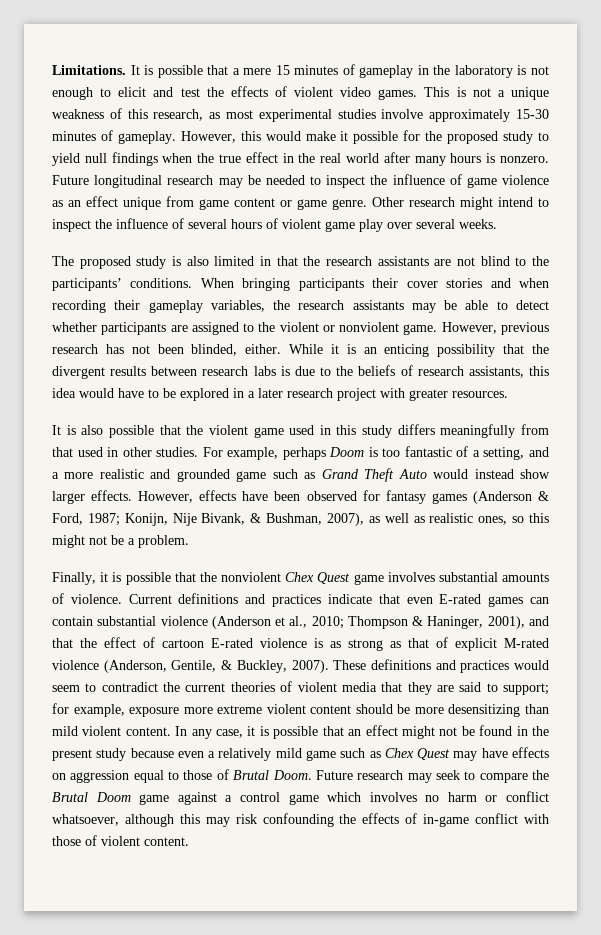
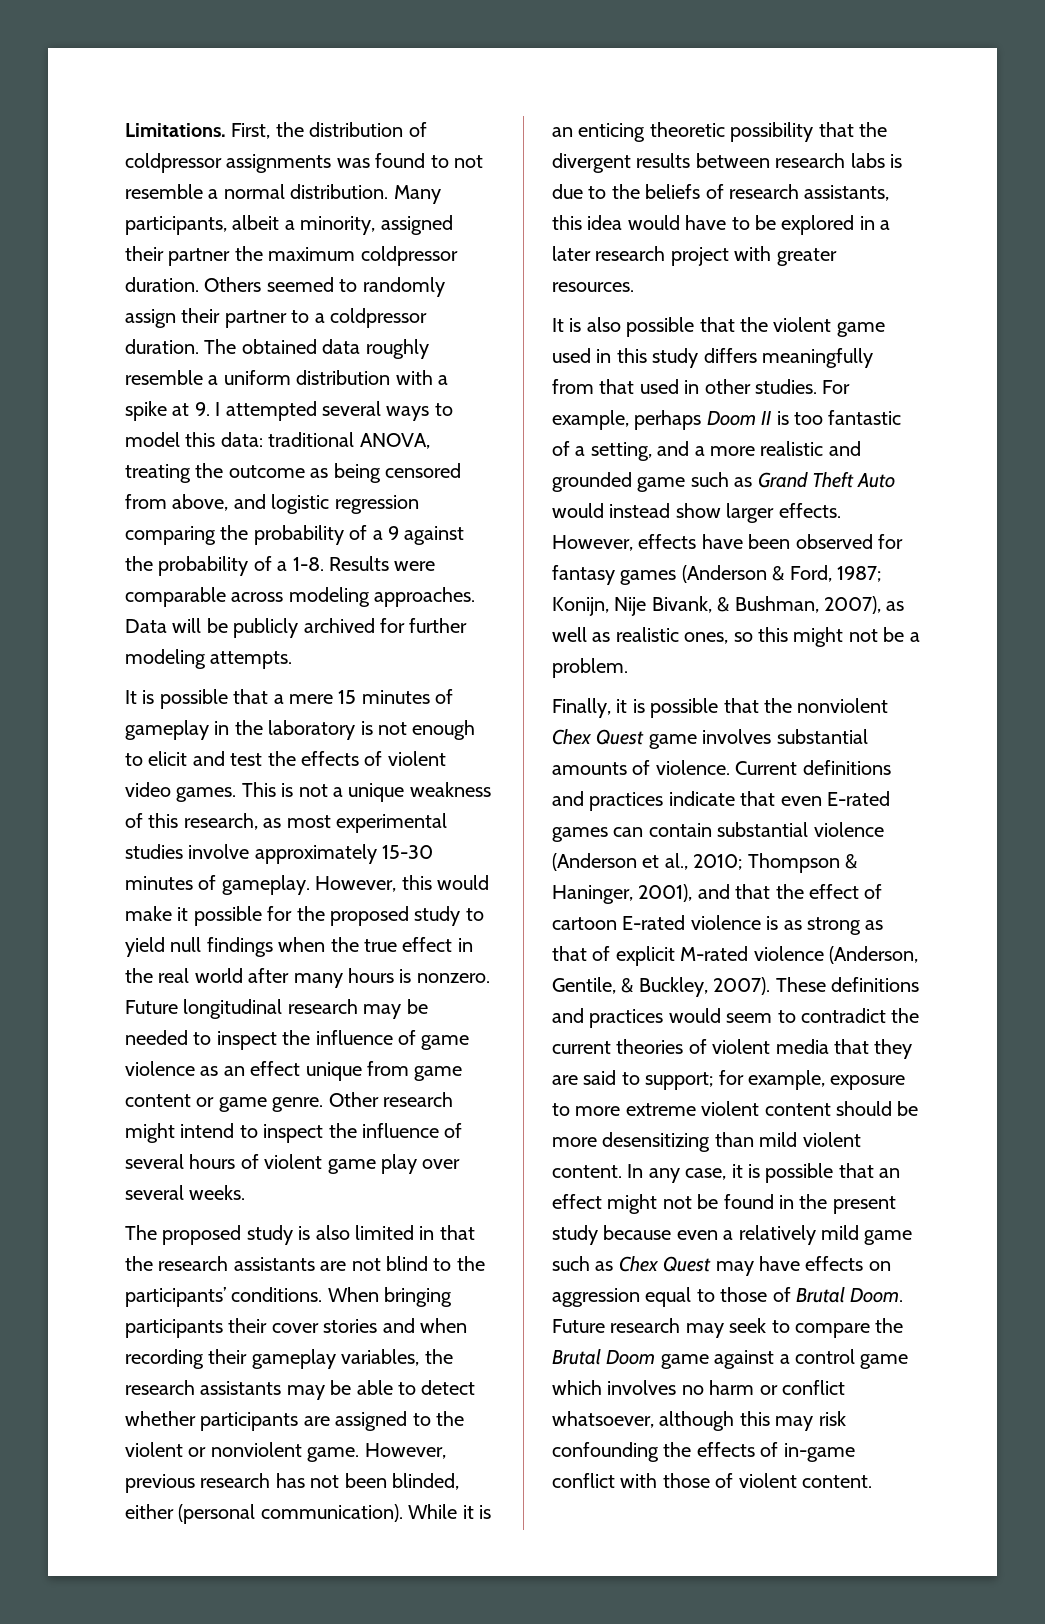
(126, 70) none -> [231,122,427,139] [125,153,483,173] [125,184,441,204] [125,215,453,235] [125,246,458,266] [125,277,445,297] [125,308,427,328] [125,339,429,359] [125,370,448,385] [125,401,453,421] [125,432,430,449] [125,463,461,483] [125,494,419,514] [125,525,465,545] [125,556,436,576] [125,587,476,607] [125,618,468,638] [125,649,293,669] First, the distribution of coldpressor assignments was found to not resemble a normal distribution. Many participants, albeit a minority, assigned their partner the maximum coldpressor duration. Others seemed to randomly assign their partner to a coldpressor duration. The obtained data roughly resemble a uniform distribution with a spike at 9. I attempted several ways to model this data: traditional ANOVA, treating the outcome as being censored from above, and logistic regression comparing the probability of a 9 against the probability of a 1-8. Results were comparable across modeling approaches. Data will be publicly archived for further modeling attempts. //
[245,344,282,354] either. -> [125,1504,403,1524] either (personal communication).
(430, 350) none -> [649,122,725,137] theoretic
(365, 452) none -> [761,411,772,425] II
(180, 712) none -> [552,1103,570,1116] to

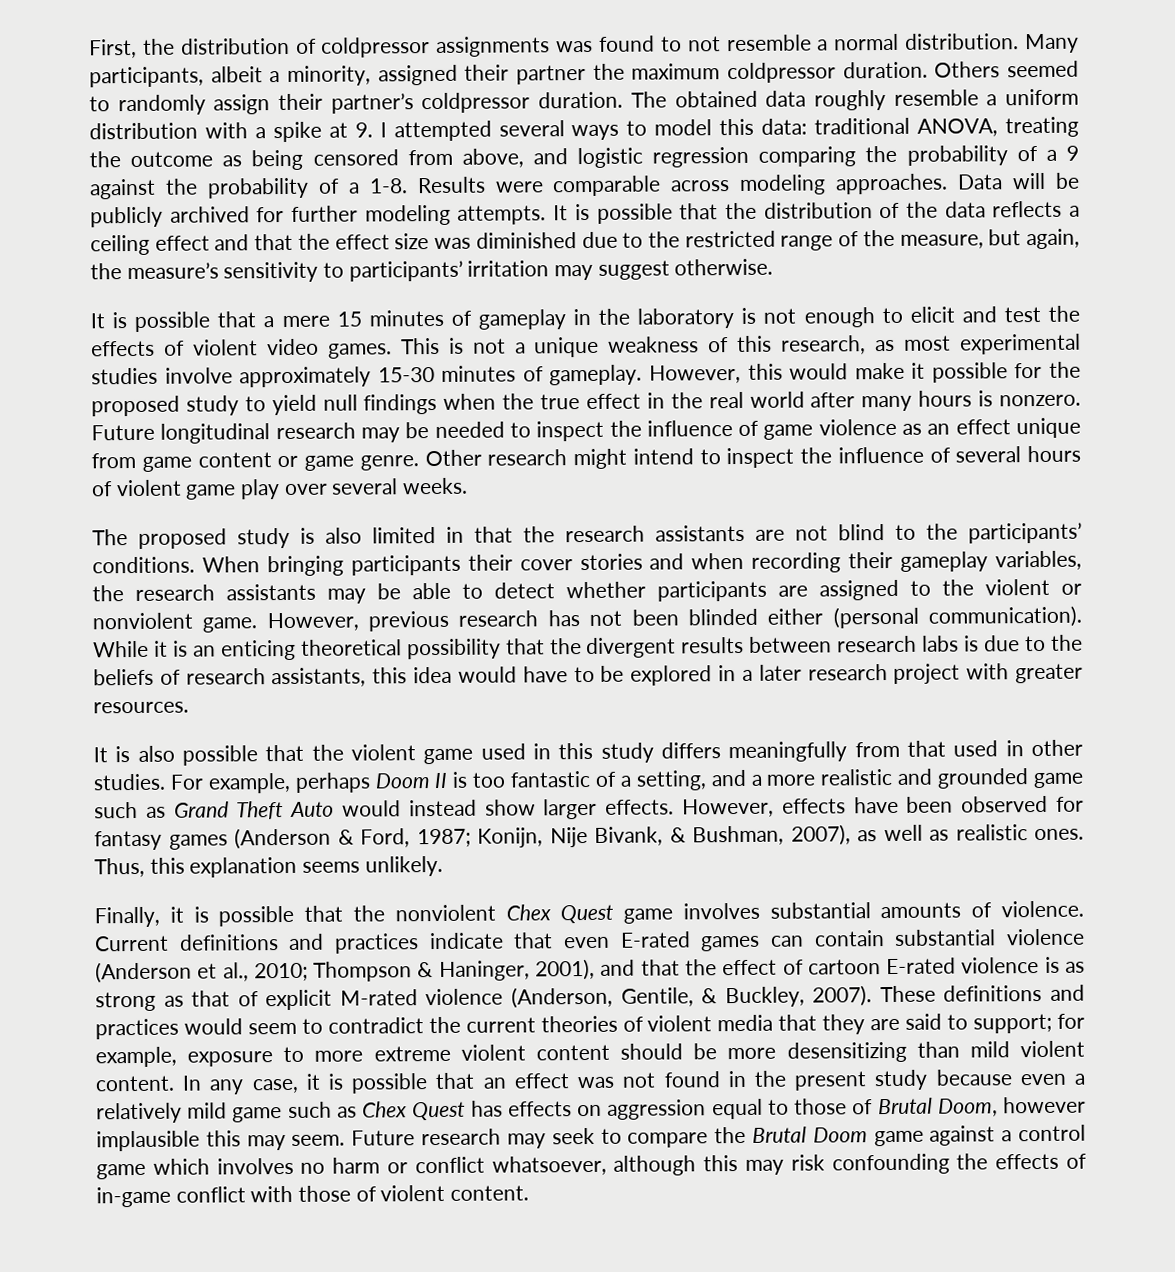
[125,123,226,137] Limitations. -> (89, 48) none
[224,310,325,328] partner to a -> [330,93,414,114] partner’s
(293, 660) none -> [553,200,1080,224] [90,228,1080,256] [90,258,774,283] It is possible that the distribution of the data reflects a ceiling effect and that the effect size was diminished due to the restricted range of the measure, but again, the measure’s sensitivity to participants’ irritation may suggest otherwise.
[392,1473,459,1490] blinded, -> [687,608,758,626] blinded
[649,122,725,137] theoretic -> [300,639,402,656] theoretical
[684,627,920,647] [552,658,628,678] ones, so this might not be a problem. -> [1034,828,1084,841] [94,855,443,878] ones. Thus, this explanation seems unlikely.
[607,1194,719,1214] might not be -> [577,1072,656,1089] was not
[715,1256,800,1276] may have -> [470,1100,503,1117] has
[850,1288,904,1303] Doom. -> [937,1096,1087,1117] [96,1130,346,1152] Doom, however implausible this may seem.

